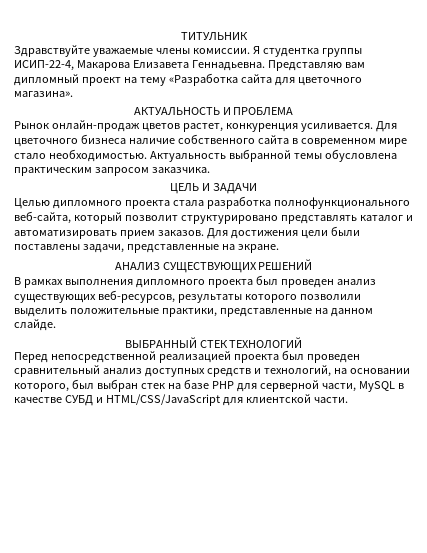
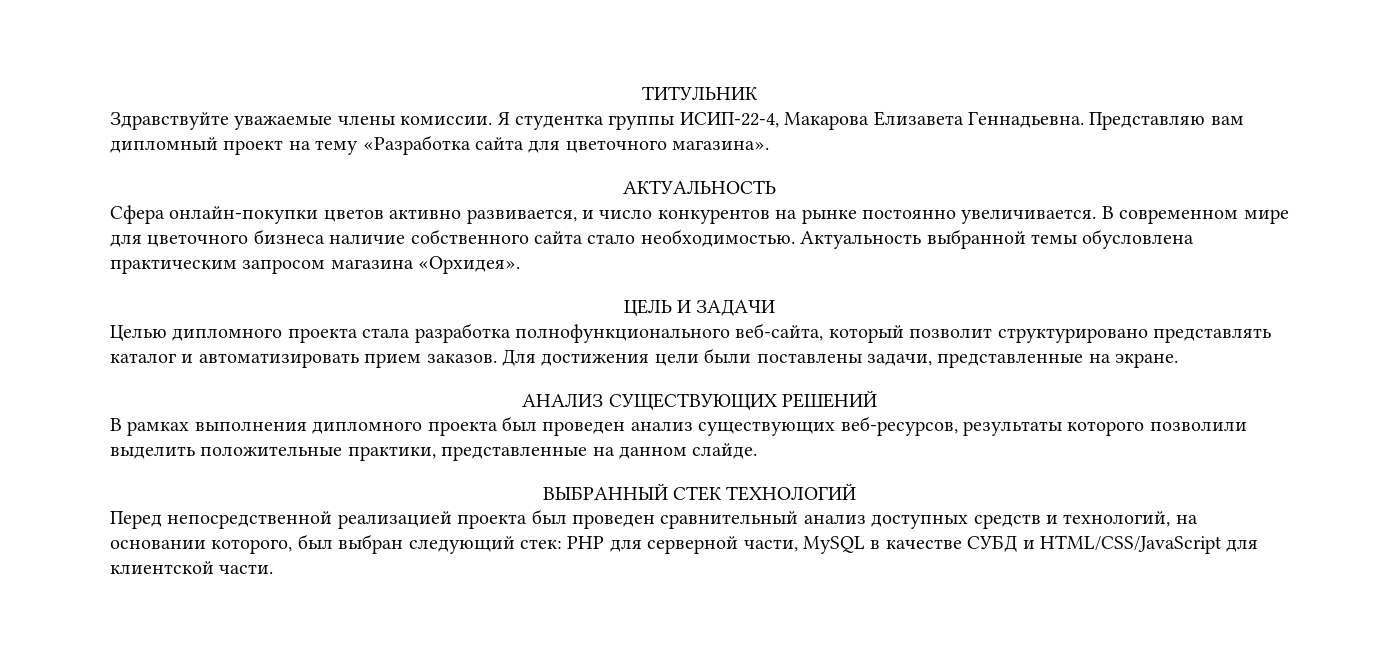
[222,107,294,115] [14,120,397,132] И ПРОБЛЕМА // Рынок онлайн-продаж цветов растет, конкуренция усиливается. Для -> [110,205,1289,224] [110,234,142,247] // Сфера онлайн-покупки цветов активно развивается, и число конкурентов на рынке постоянно увеличивается. В современном мире для
[291,138,407,147] в современном мире -> (583, 237) none
[151,167,210,173] заказчика. -> [330,256,521,274] магазина «Орхидея».
[140,379,209,389] стек на базе -> [408,536,562,554] следующий стек:

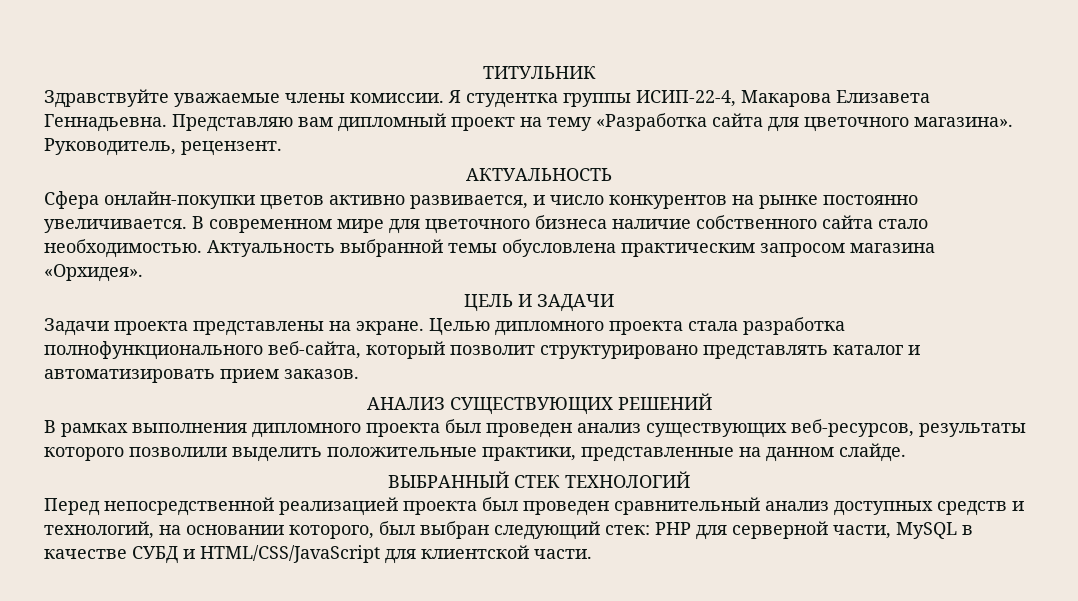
(770, 145) none -> [44,138,282,156] Руководитель, рецензент.
(776, 307) none -> [44,318,424,336] Задачи проекта представлены на экране.
[502,348,1179,368] Для достижения цели были поставлены задачи, представленные на экране. -> (359, 374) none

